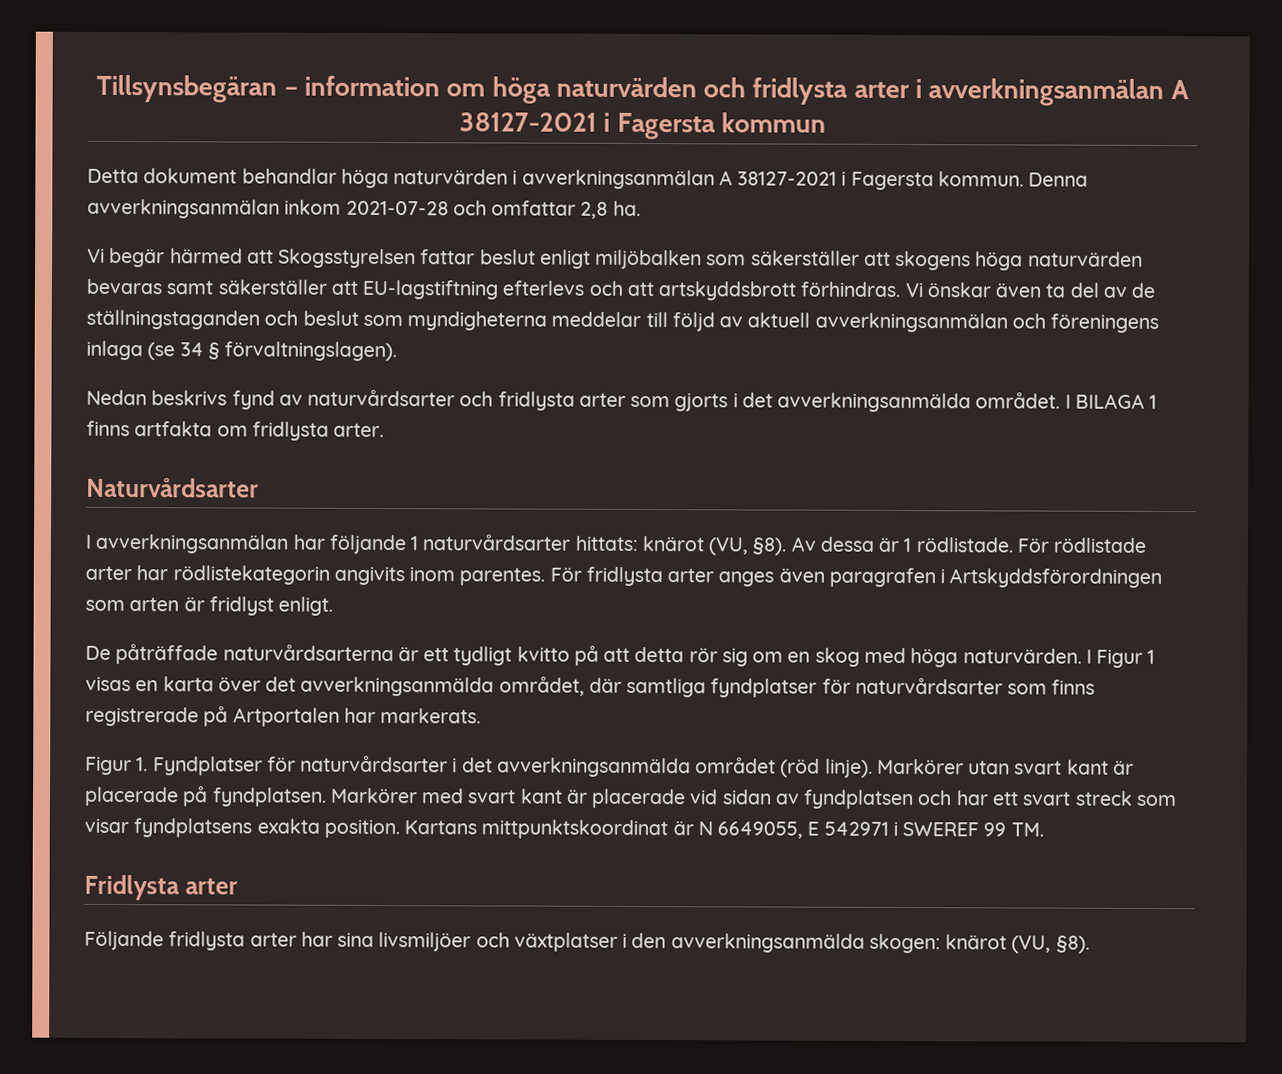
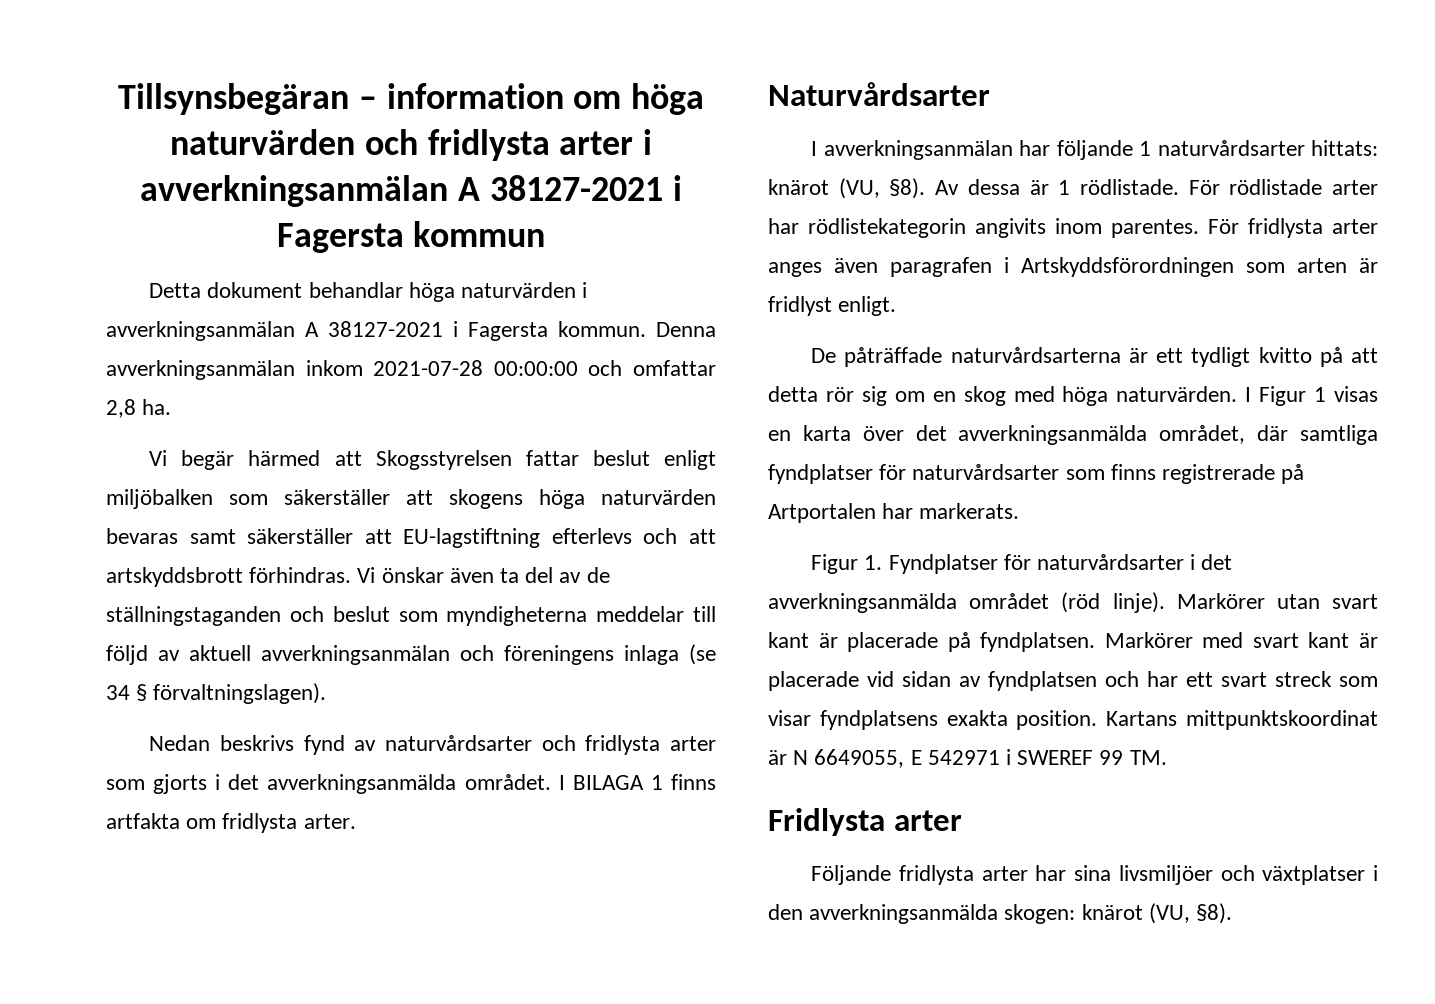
(449, 208) none -> [493,361,578,376] 00:00:00

